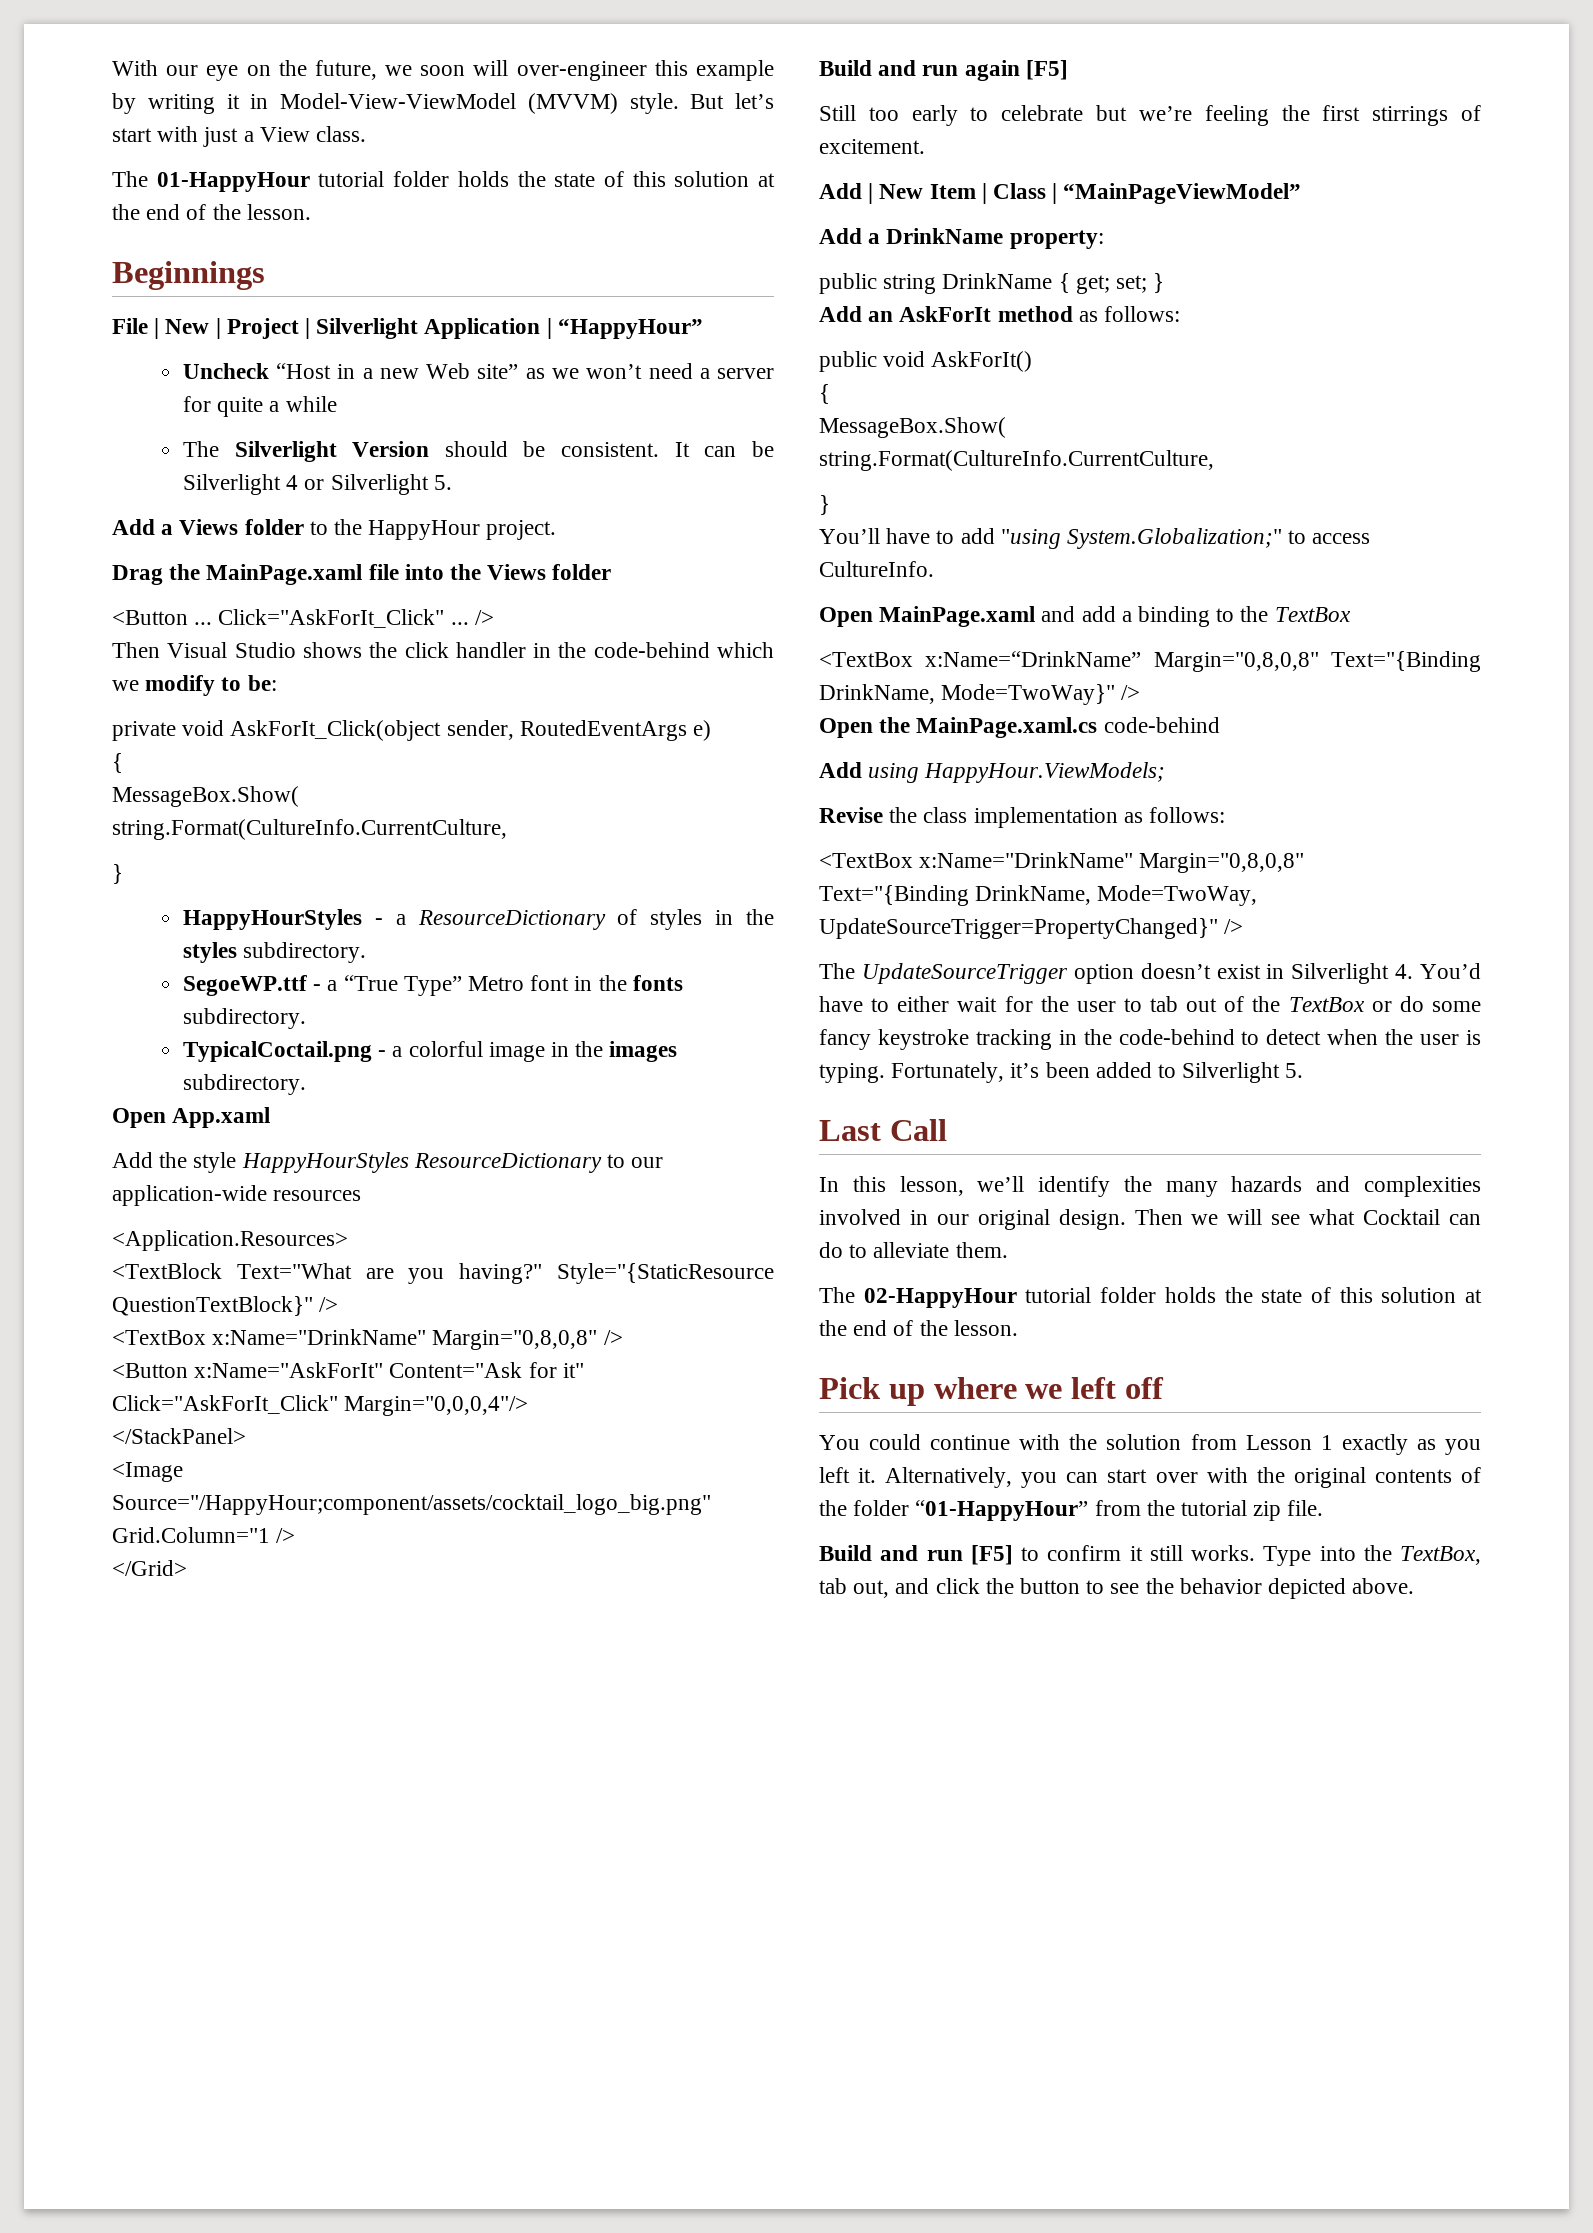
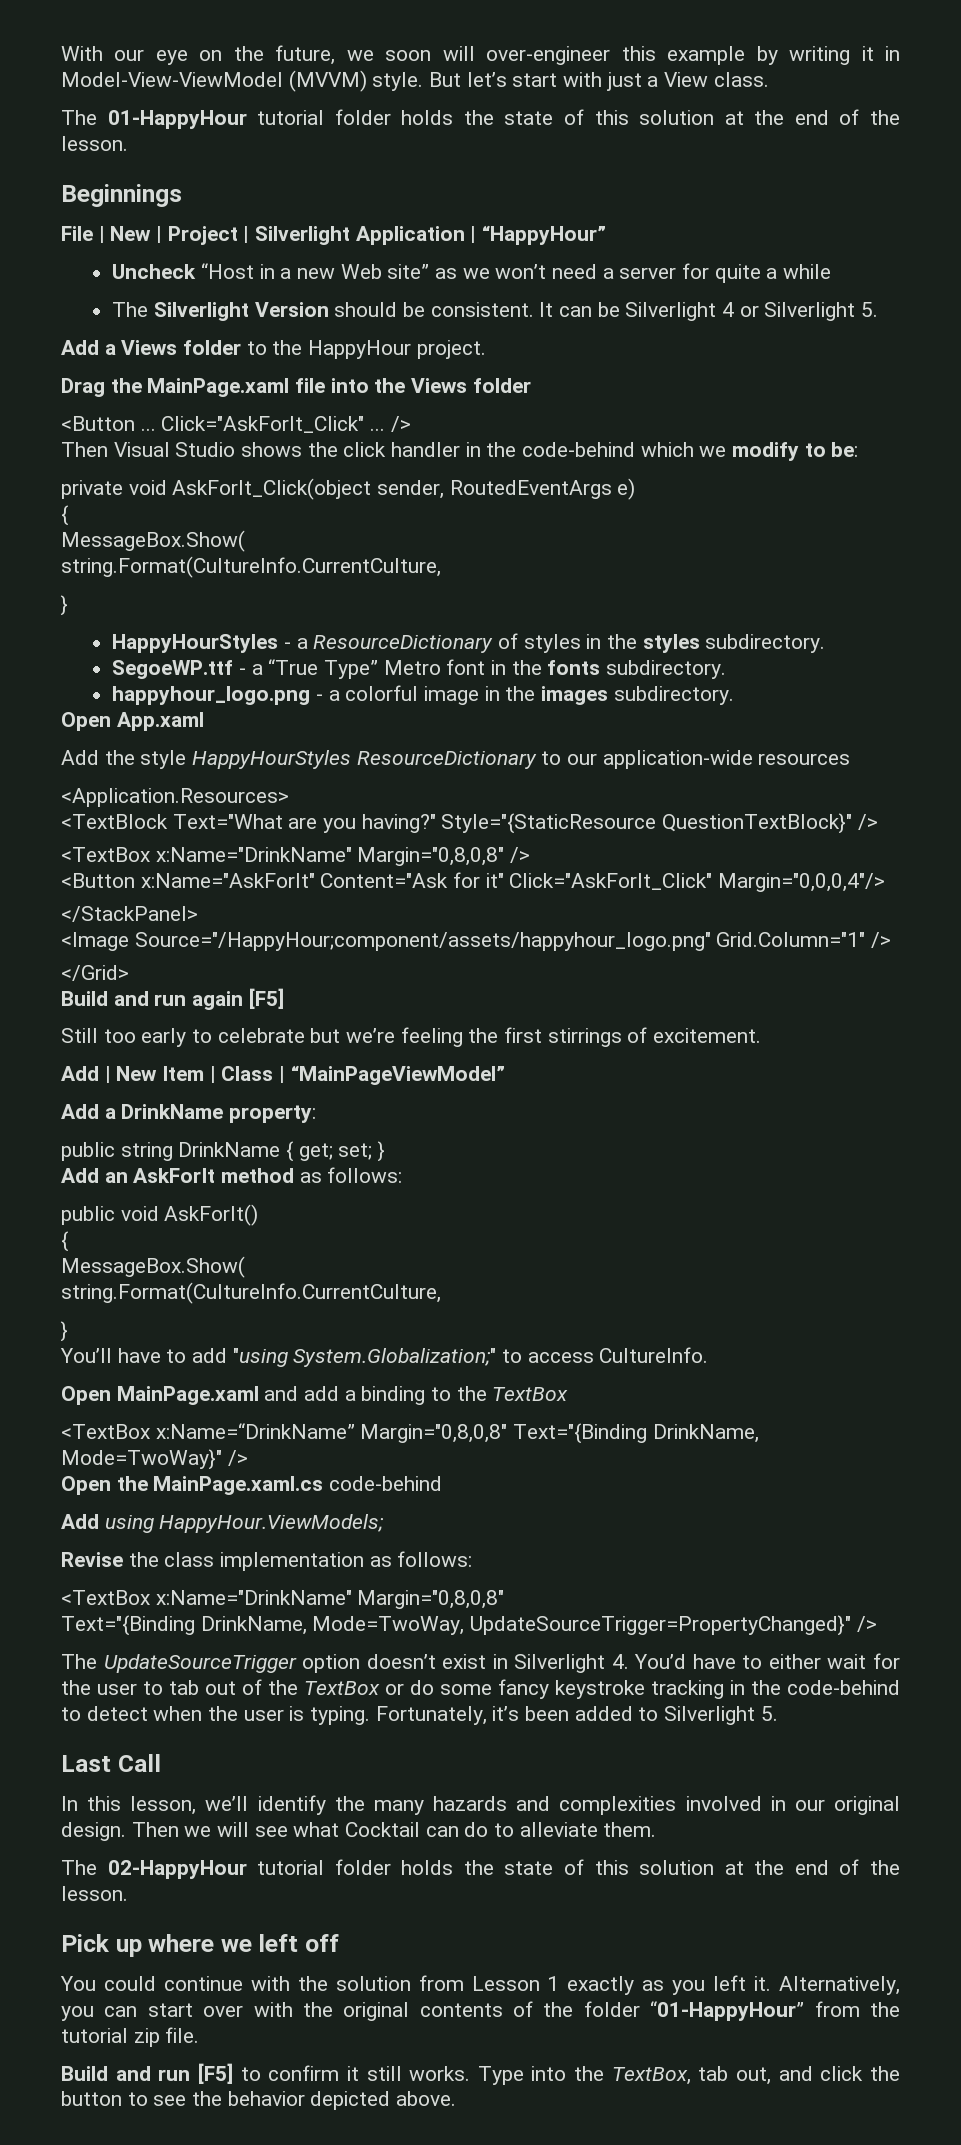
[182,1041,372,1062] TypicalCoctail.png -> [112,686,311,705] happyhour_logo.png
[112,1494,711,1515] [112,1527,270,1543] Source="/HappyHour;component/assets/cocktail_logo_big.png" Grid.Column="1 -> [134,932,866,951] Source="/HappyHour;component/assets/happyhour_logo.png" Grid.Column="1"

